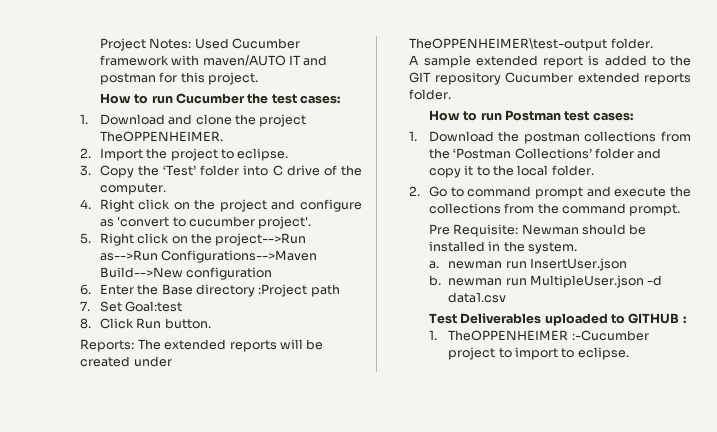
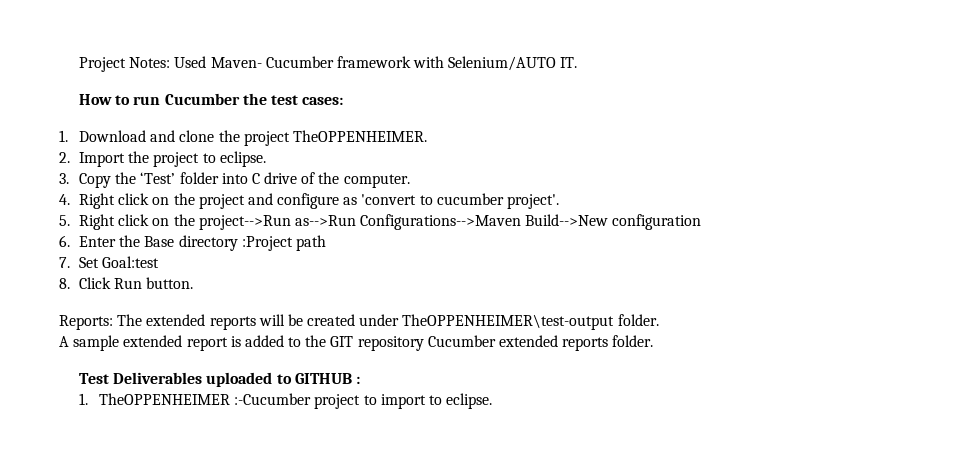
(229, 43) none -> [210,57,262,68] Maven-
[202,55,328,66] [99,72,259,85] maven/AUTO IT and postman for this project. -> [448,56,578,71] Selenium/AUTO IT.
[428,110,633,121] [409,131,691,144] [428,148,662,159] [428,165,594,178] [409,186,691,199] [428,203,681,216] [428,224,647,237] [428,241,578,254] [428,258,628,271] [428,275,663,288] [448,292,507,303] // How to run Postman test cases: // 1. Download the postman collections from the ‘Postman Collections’ folder and copy it to the local folder. // 2. Go to command prompt and execute the collections from the command prompt. // Pre Requisite: Newman should be installed in the system. // a. newman run InsertUser.json // b. newman run MultipleUser.json -d data1.csv -> (654, 341) none

